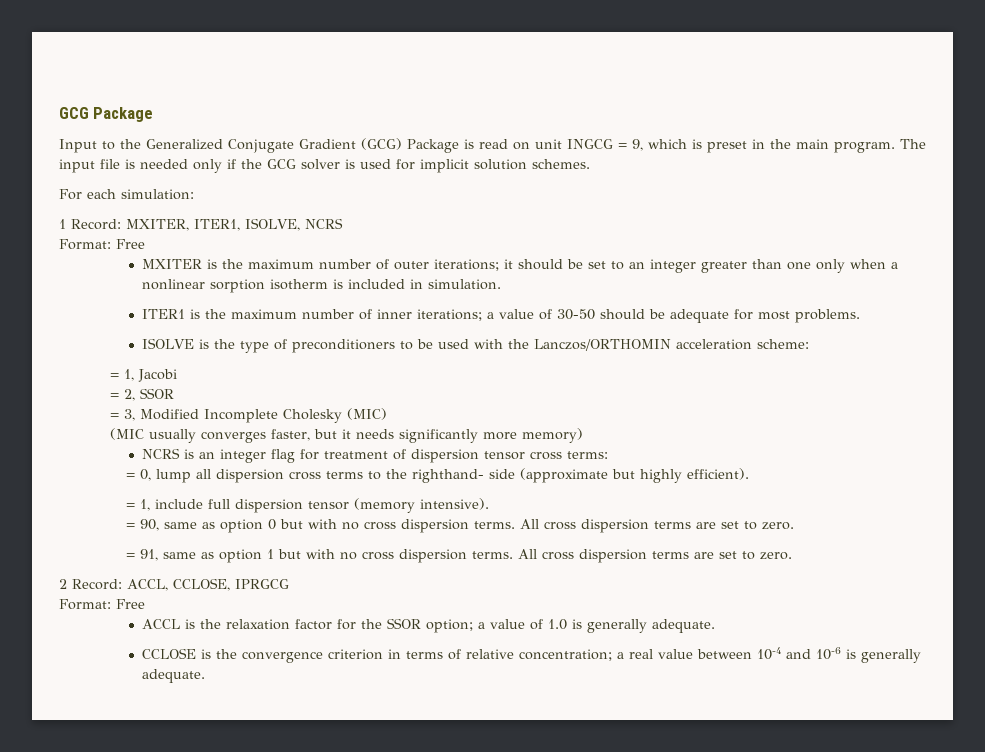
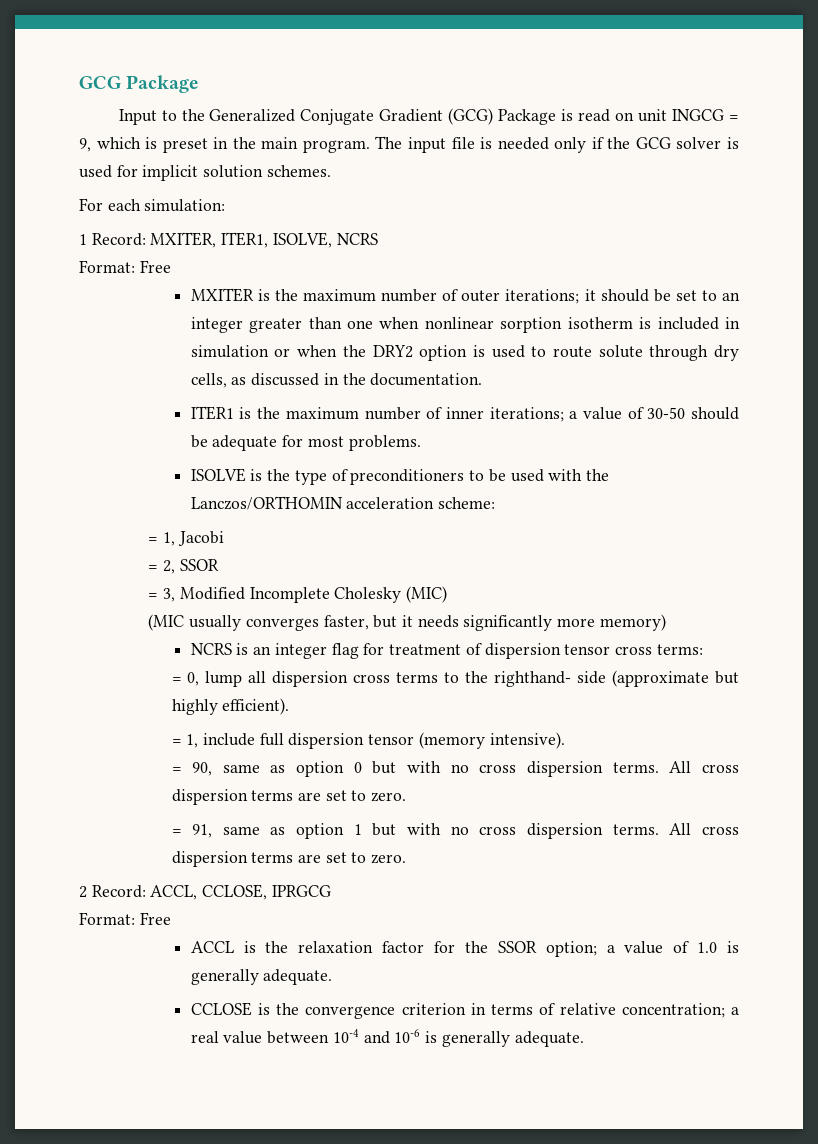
[816,259,899,273] only when a -> [379,317,420,329] when
[428,279,502,290] simulation. -> [190,345,739,361] [190,373,483,388] simulation or when the DRY2 option is used to route solute through dry cells, as discussed in the documentation.

